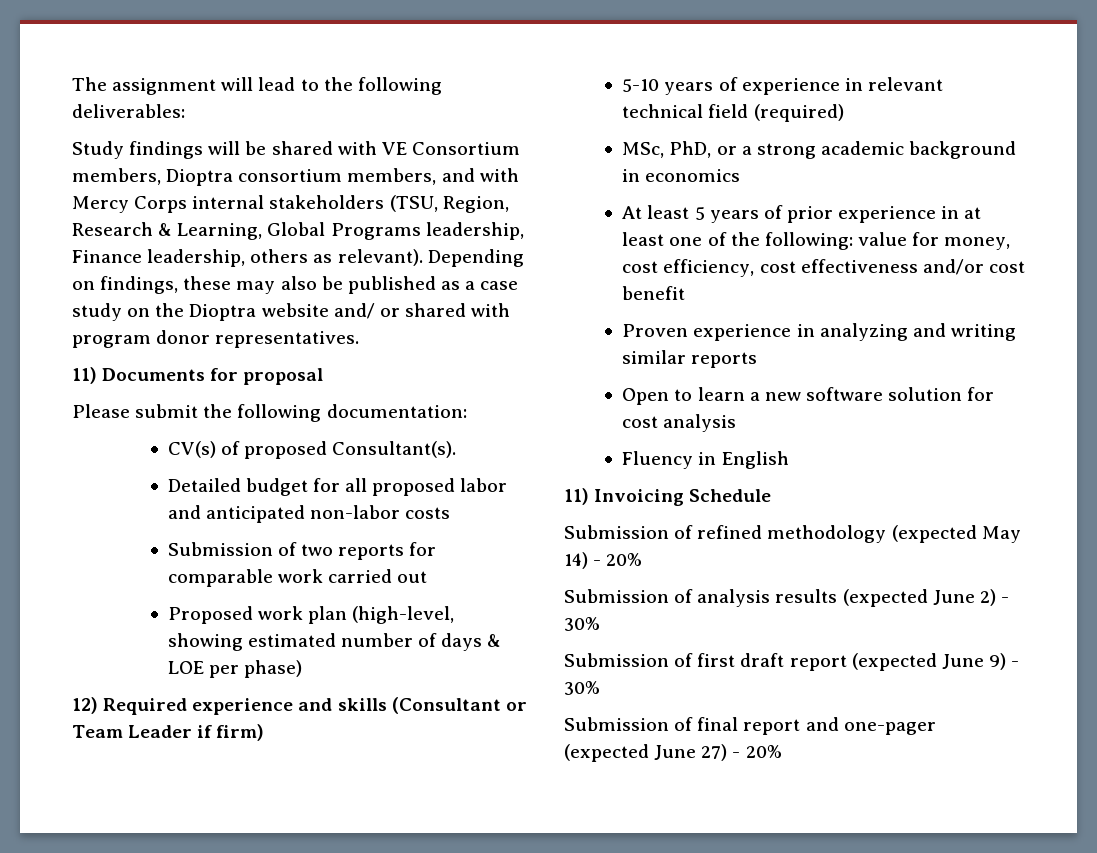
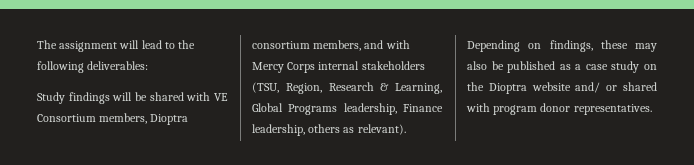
[72,367,324,385] [72,404,467,422] [167,441,456,459] [167,478,508,496] [167,505,450,523] [167,542,437,560] [167,569,427,587] [167,606,454,624] [167,633,502,651] [167,660,302,678] [72,697,527,715] [72,724,265,741] [622,77,943,95] [622,104,844,122] [622,141,1017,159] [622,169,741,182] [622,205,982,223] [622,232,1011,250] [622,259,1025,277] [622,286,686,300] [622,323,1016,341] [622,350,758,368] [622,387,995,405] [622,414,737,432] [622,451,789,469] [564,488,772,506] [564,525,1021,543] [564,552,643,569] [564,589,1009,607] [564,617,600,631] [564,653,1020,671] [564,681,600,695] [564,717,936,735] [564,744,782,762] // 11) Documents for proposal // Please submit the following documentation: // CV(s) of proposed Consultant(s). // Detailed budget for all proposed labor and anticipated non-labor costs // Submission of two reports for comparable work carried out // Proposed work plan (high-level, showing estimated number of days & LOE per phase) // 12) Required experience and skills (Consultant or Team Leader if firm) // 5-10 years of experience in relevant technical field (required) // MSc, PhD, or a strong academic background in economics // At least 5 years of prior experience in at least one of the following: value for money, cost efficiency, cost effectiveness and/or cost benefit // Proven experience in analyzing and writing similar reports // Open to learn a new software solution for cost analysis // Fluency in English // 11) Invoicing Schedule // Submission of refined methodology (expected May 14) - 20% // Submission of analysis results (expected June 2) - 30% // Submission of first draft report (expected June 9) - 30% // Submission of final report and one-pager (expected June 27) - 20% -> (652, 109) none

